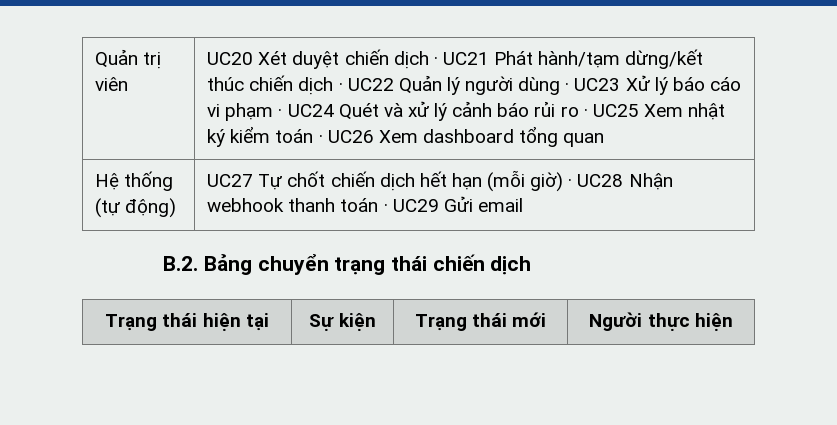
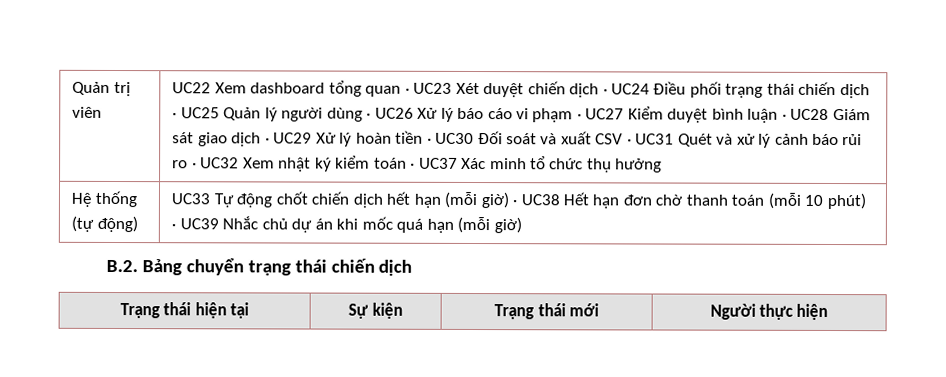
[207,52,254,65] UC20 -> [172,80,453,97] UC22 Xem dashboard tổng quan · UC23
[442,49,704,69] [207,75,394,95] UC21 Phát hành/tạm dừng/kết thúc chiến dịch · UC22 -> [610,81,870,99] [172,107,220,119] UC24 Điều phối trạng thái chiến dịch · UC25
[574,78,621,91] UC23 -> [374,107,414,119] UC26
[287,104,334,117] UC24 -> [585,106,871,123] [172,130,675,147] UC27 Kiểm duyệt bình luận · UC28 Giám sát giao dịch · UC29 Xử lý hoàn tiền · UC30 Đối soát và xuất CSV · UC31
[592,104,639,117] UC25 -> [200,157,240,169] UC32
[327,126,605,147] UC26 Xem dashboard tổng quan -> [418,156,663,173] UC37 Xác minh tổ chức thụ hưởng
[207,174,283,190] UC27 Tự -> [171,193,273,208] UC33 Tự động
[577,173,673,190] [207,196,523,212] UC28 Nhận webhook thanh toán · UC29 Gửi email -> [520,192,866,210] [171,216,522,234] UC38 Hết hạn đơn chờ thanh toán (mỗi 10 phút) · UC39 Nhắc chủ dự án khi mốc quá hạn (mỗi giờ)

